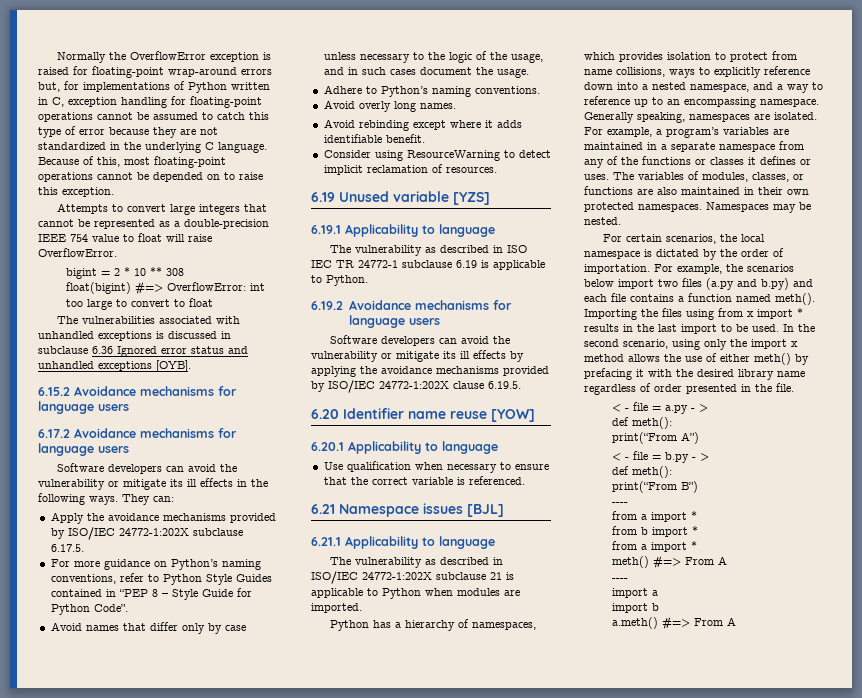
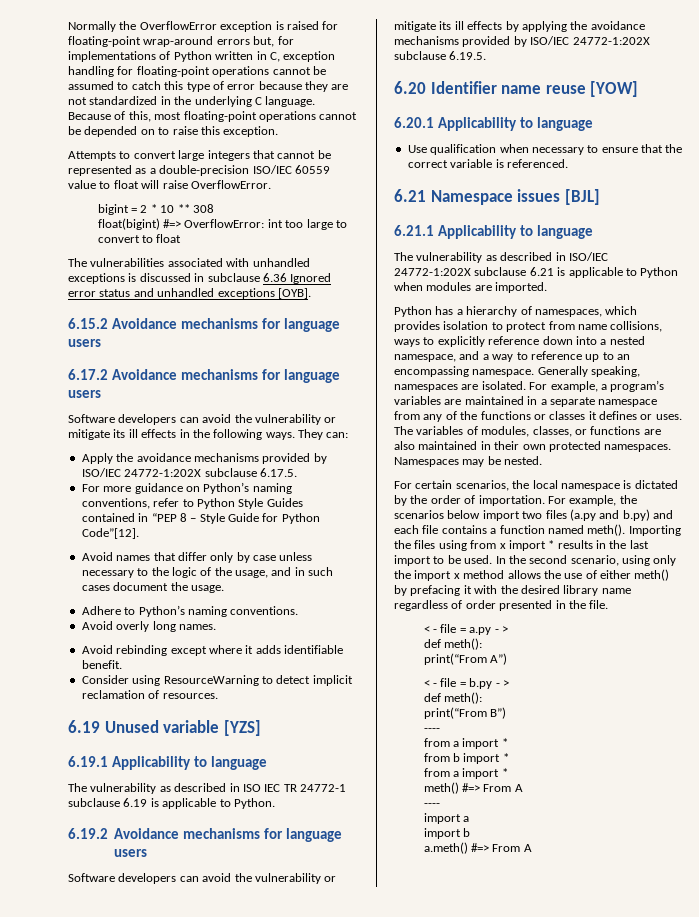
[38,234,88,242] IEEE 754 -> [252,165,330,174] ISO/IEC 60559
[93,604,128,612] Code”. -> [81,528,139,539] Code”[12].
[453,381,484,389] clause -> [394,51,446,60] subclause
[490,572,502,580] 21 -> [529,267,554,276] 6.21

